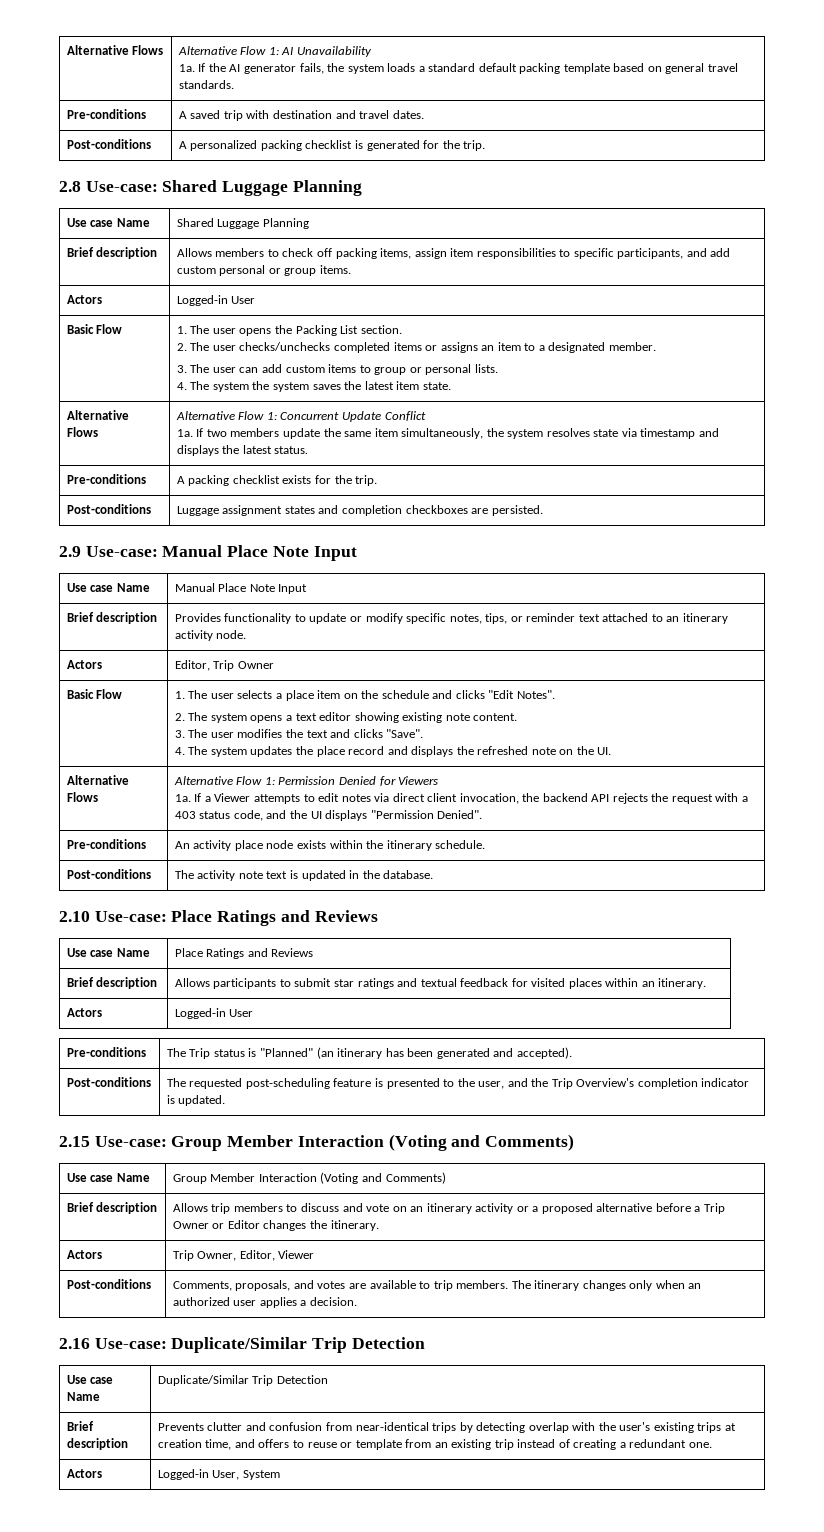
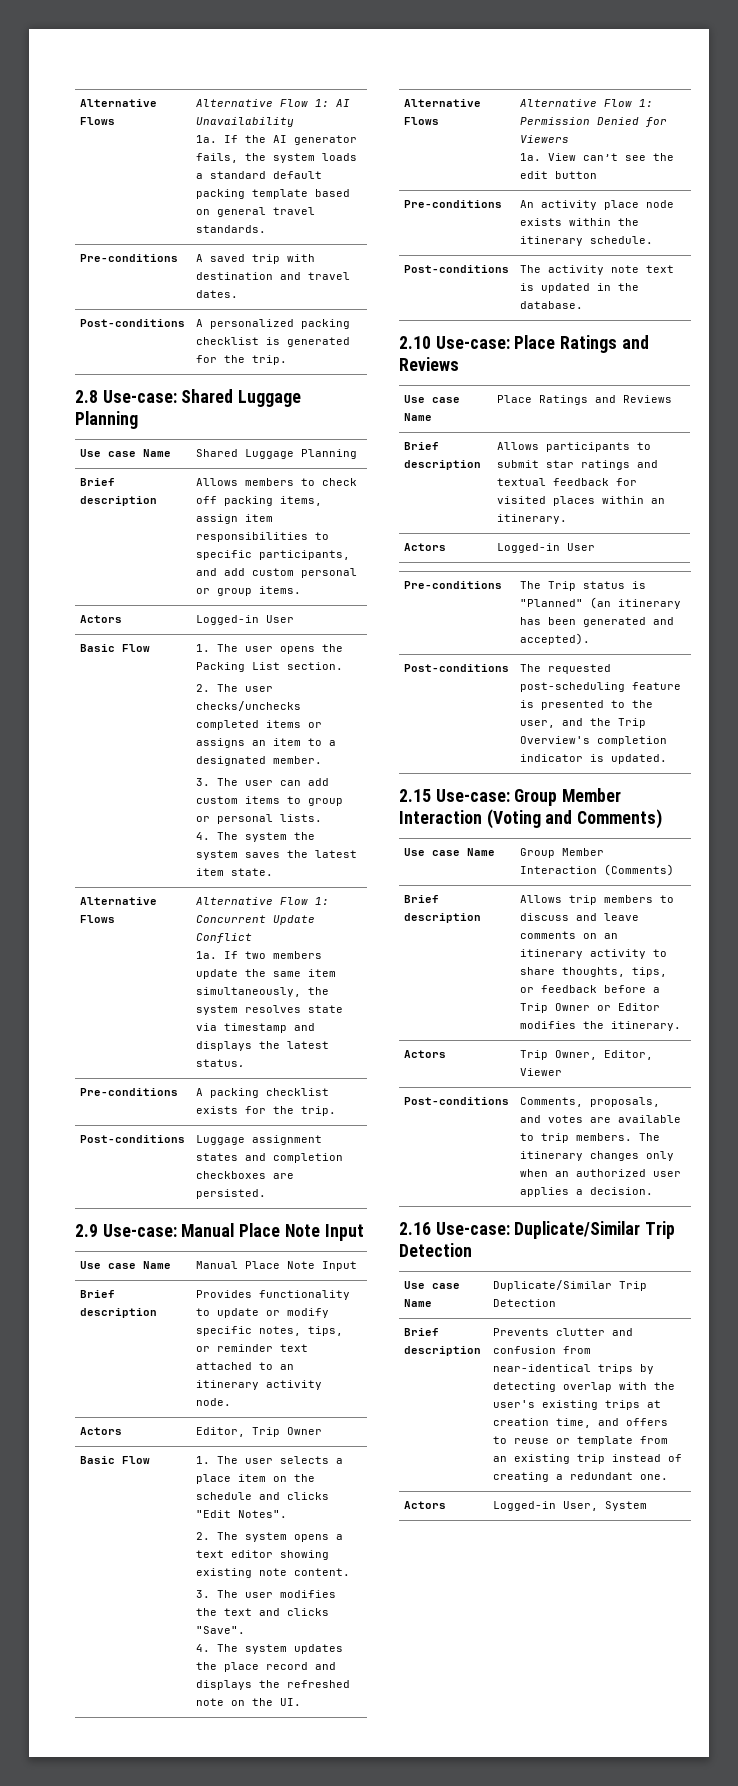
[194,793,748,804] [174,810,483,821] If a Viewer attempts to edit notes via direct client invocation, the backend API rejects the request with a 403 status code, and the UI displays "Permission Denied". -> [548,153,675,161] [520,171,598,179] View can’t see the edit button
[320,1172,446,1184] (Voting and Comments) -> [604,864,675,876] (Comments)
[366,1204,390,1212] vote -> [604,913,640,921] [520,931,577,939] leave comments
[516,1203,653,1214] or a proposed alternative -> [653,949,668,957] [520,967,668,977] [520,985,598,993] to share thoughts, tips, or feedback
[263,1220,307,1231] changes -> [520,1021,577,1029] modifies

